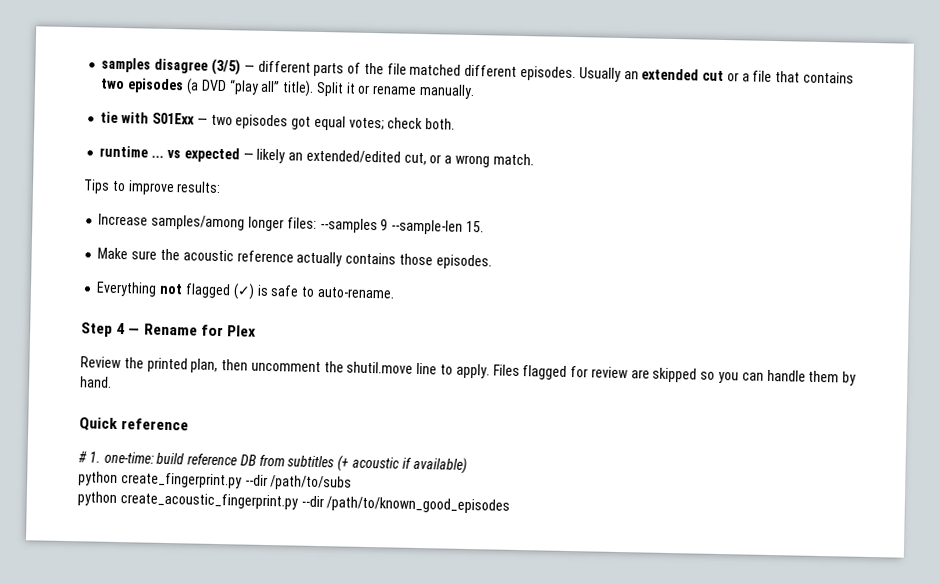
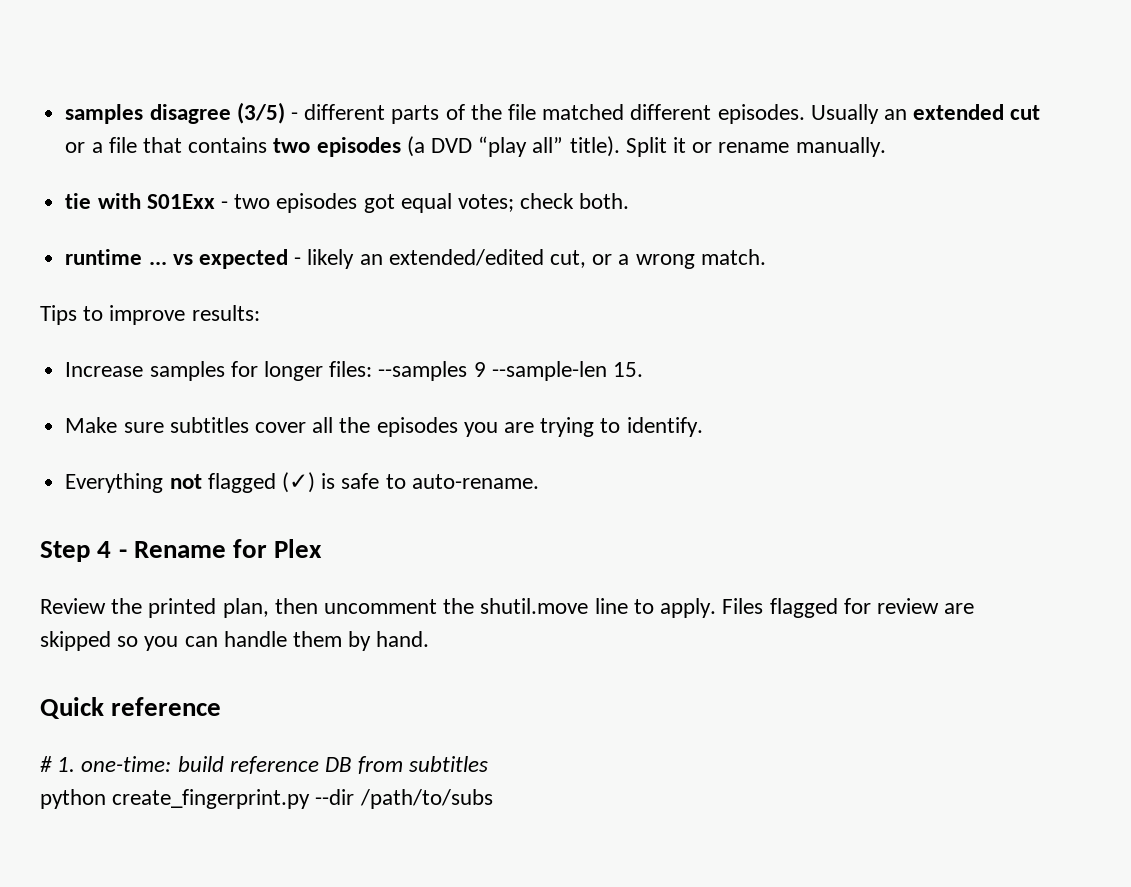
[243,65,255,72] — -> [290,112,298,120] -
[196,118,208,125] — -> [220,201,228,209] -
[242,153,254,160] — -> [294,257,302,265] -
[151,214,246,231] samples/among -> [149,361,258,381] samples for
[159,248,492,270] the acoustic reference actually contains those episodes. -> [169,417,703,437] subtitles cover all the episodes you are trying to identify.
[128,328,141,335] — -> [118,549,127,558] -
[337,455,467,474] (+ acoustic if available) -> (489, 764) none
[77,491,511,514] // python create_acoustic_fingerprint.py --dir /path/to/known_good_episodes -> (493, 799) none

